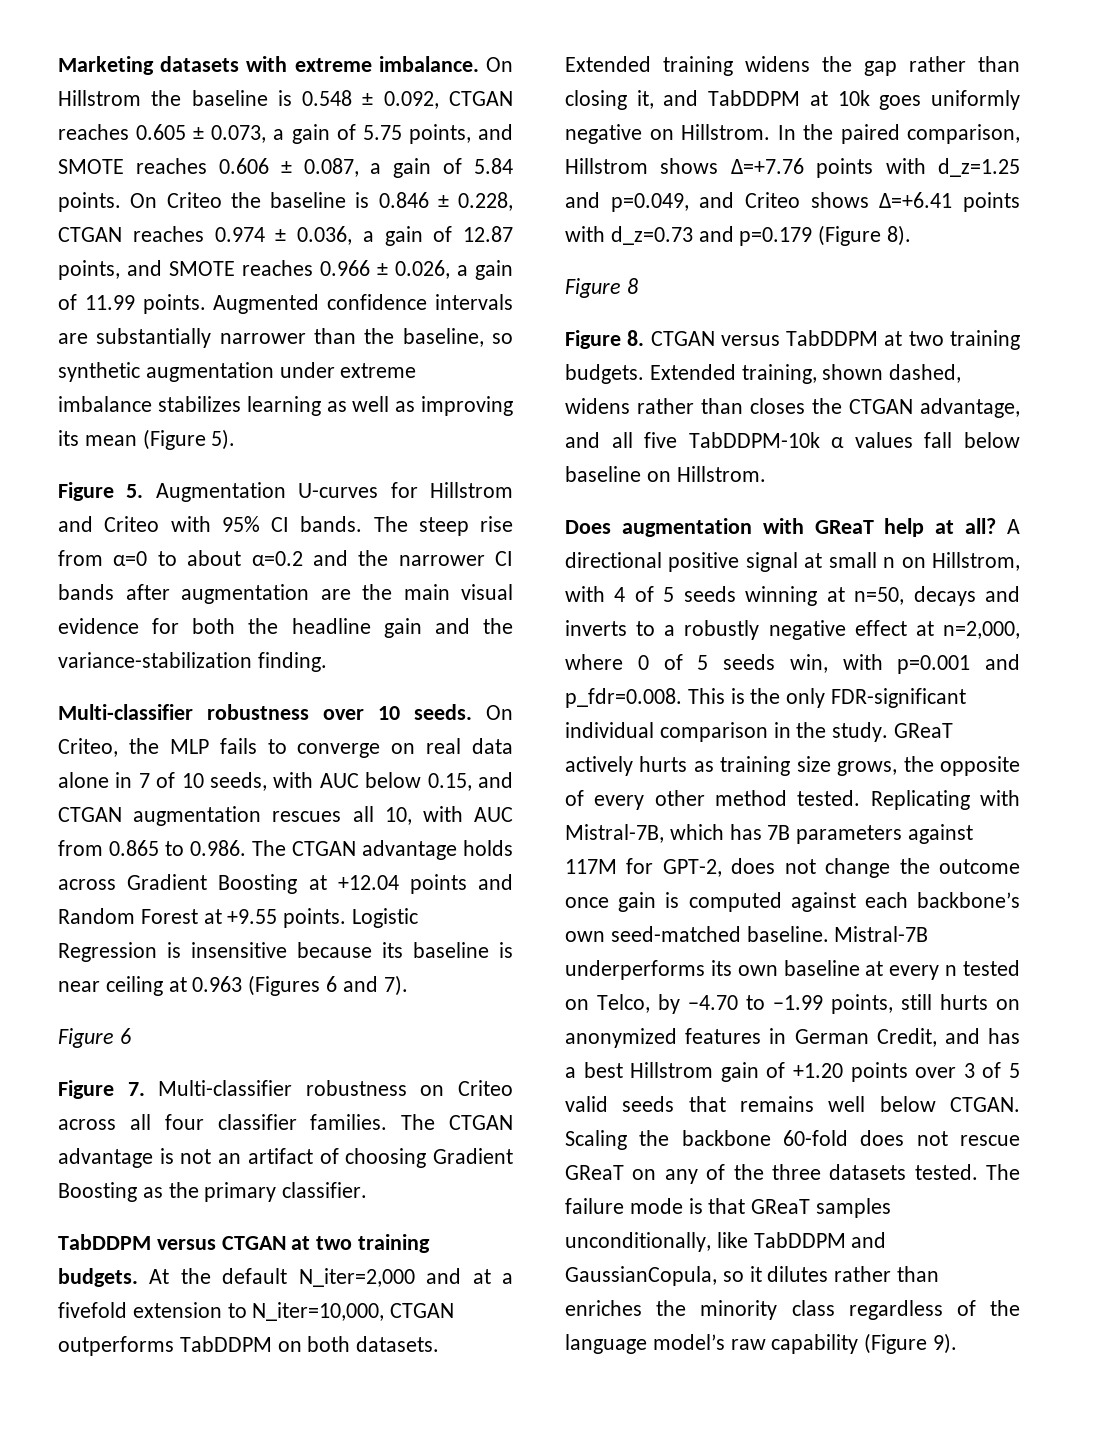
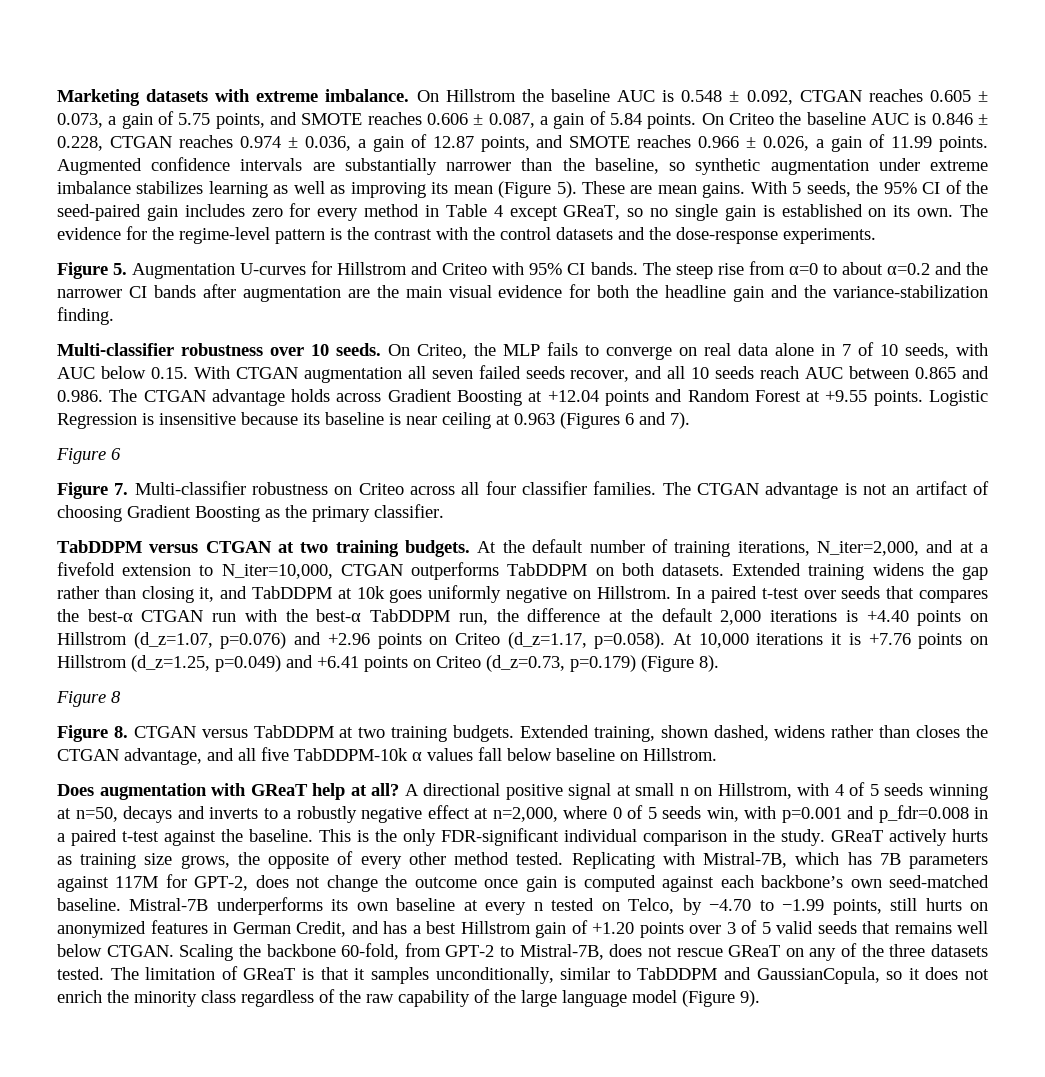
(268, 98) none -> [617,90,656,102] AUC
(346, 200) none -> [871,113,910,125] AUC
(236, 439) none -> [582,180,989,198] [57,203,989,221] [57,226,876,244] These are mean gains. With 5 seeds, the 95% CI of the seed-paired gain includes zero for every method in Table 4 except GReaT, so no single gain is established on its own. The evidence for the regime-level pattern is the contrast with the control datasets and the dose-response experiments.
[427,772,513,791] [58,806,513,826] [58,840,184,856] 0.15, and CTGAN augmentation rescues all 10, with AUC from 0.865 to -> [150,365,989,383] 0.15. With CTGAN augmentation all seven failed seeds recover, and all 10 seeds reach AUC between 0.865 and
[298,1268,415,1287] N_iter=2,000 -> [589,539,919,557] number of training iterations, N_iter=2,000,
[803,124,1020,144] [565,158,1020,178] [565,192,1020,212] [565,226,813,246] the paired comparison, Hillstrom shows Δ=+7.76 points with d_z=1.25 and p=0.049, and Criteo shows Δ=+6.41 points with d_z=0.73 and p=0.179 -> [697,586,988,603] [57,608,988,626] [57,632,989,649] [57,655,636,672] a paired t-test over seeds that compares the best-α CTGAN run with the best-α TabDDPM run, the difference at the default 2,000 iterations is +4.40 points on Hillstrom (d_z=1.07, p=0.076) and +2.96 points on Criteo (d_z=1.17, p=0.058). At 10,000 iterations it is +7.76 points on Hillstrom (d_z=1.25, p=0.049) and +6.41 points on Criteo (d_z=0.73, p=0.179)
[565,688,682,708] p_fdr=0.008. -> [878,805,988,823] [57,829,313,846] p_fdr=0.008 in a paired t-test against the baseline.
[783,1130,848,1146] 60-fold -> [341,943,604,960] 60-fold, from GPT-2 to Mistral-7B,
[565,1198,683,1214] failure mode -> [145,966,296,980] limitation of GReaT
[751,1199,811,1214] GReaT -> [354,968,366,980] it
[716,1232,748,1248] like -> [560,967,631,980] similar to
[767,1266,940,1282] [565,1300,642,1316] dilutes rather than enriches -> [925,967,989,980] [57,990,102,1003] does not enrich
[565,1334,859,1354] language model’s raw capability -> [366,989,677,1007] raw capability of the large language model

